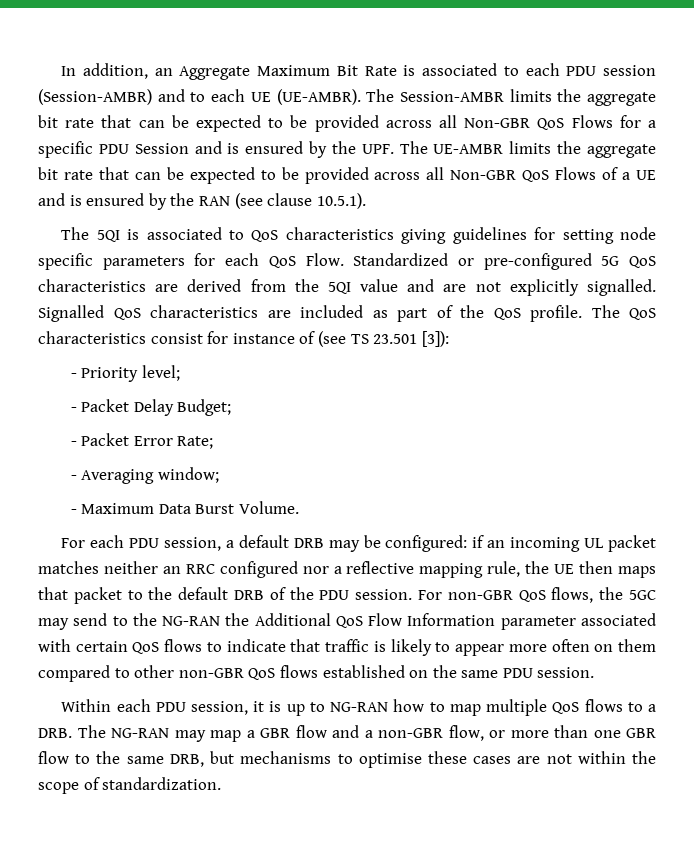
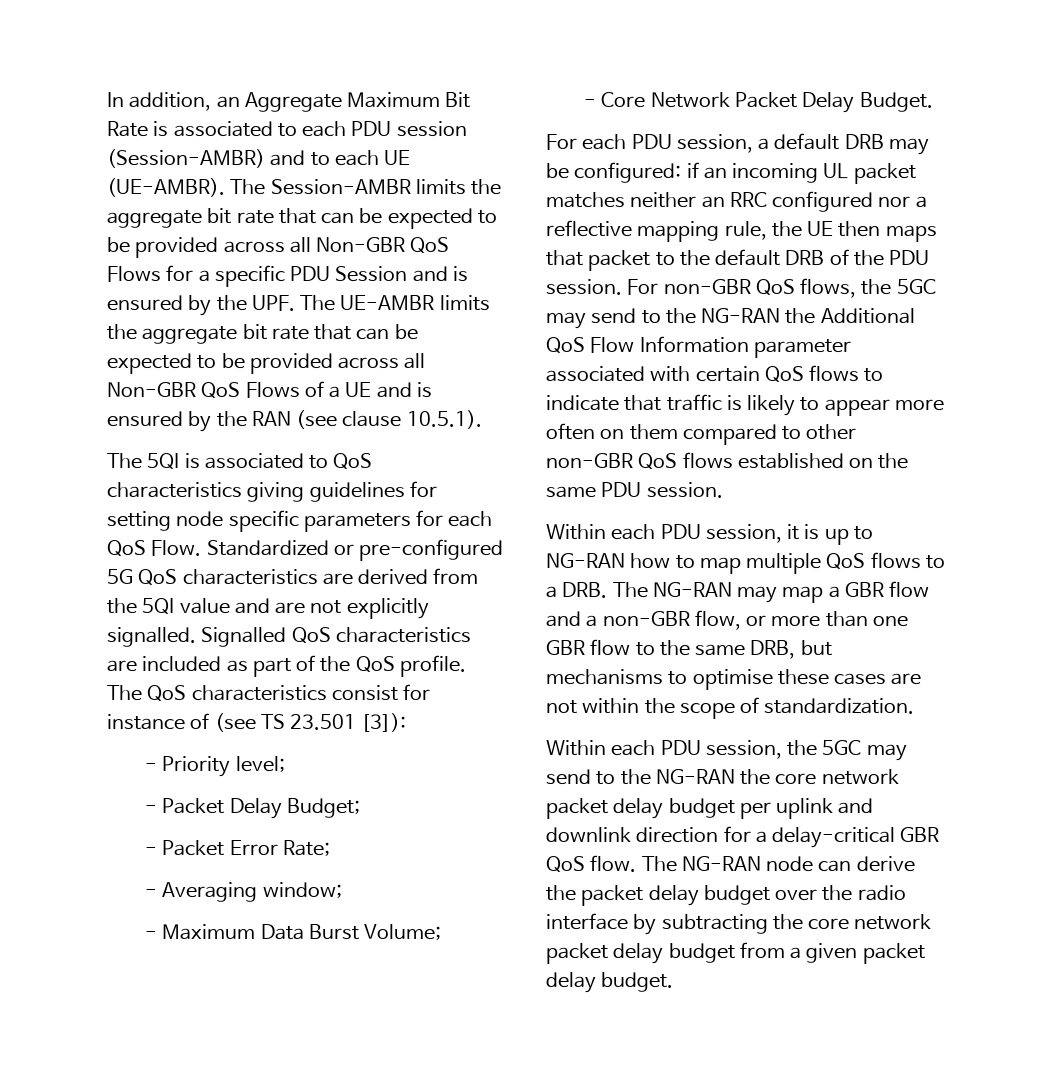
[238,501,299,514] Volume. -> [364,924,442,940] [584,92,933,113] Volume; // - Core Network Packet Delay Budget.
(222, 783) none -> [546,740,907,761] [546,769,899,785] [546,798,874,819] [546,826,940,848] [546,855,915,872] [546,885,906,906] [546,913,932,935] [546,942,925,964] [546,972,674,993] // Within each PDU session, the 5GC may send to the NG-RAN the core network packet delay budget per uplink and downlink direction for a delay-critical GBR QoS flow. The NG-RAN node can derive the packet delay budget over the radio interface by subtracting the core network packet delay budget from a given packet delay budget.

